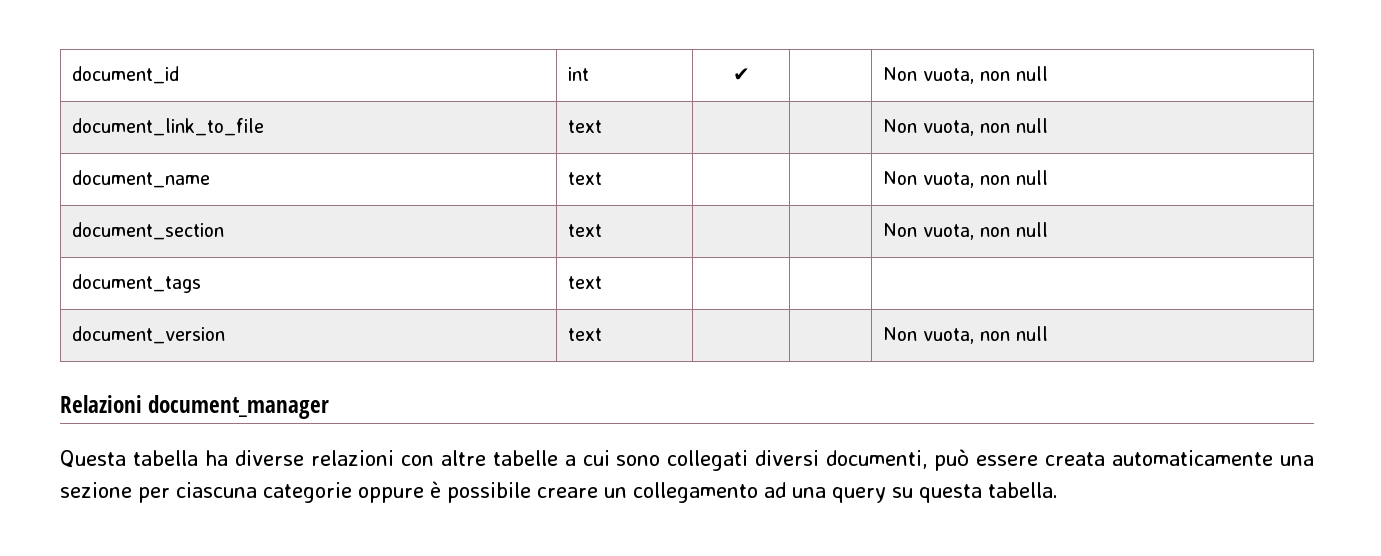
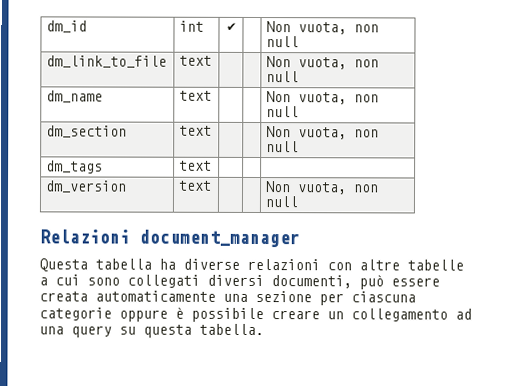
[72,66,180,84] document_id -> [46,20,88,33] dm_id
[72,118,265,136] [568,120,603,133] [883,118,1049,136] [72,170,211,188] [568,172,603,185] [883,170,1049,188] [72,222,225,240] [568,224,603,237] [883,222,1049,240] [72,274,202,293] document_link_to_file | text | | | Non vuota, non null // document_name | text | | | Non vuota, non null // document_section | text | | | Non vuota, non null // document_tags -> [46,55,168,68] [179,55,213,66] [266,56,380,70] [266,71,300,83] [46,90,104,103] [179,90,213,101] [266,91,380,105] [266,106,300,118] [46,125,128,138] [179,125,213,136] [266,126,380,140] [266,141,300,153] [46,160,104,174] dm_link_to_file | text | | | Non vuota, non null // dm_name | text | | | Non vuota, non null // dm_section | text | | | Non vuota, non null // dm_tags
[72,326,226,344] document_version -> [46,180,128,193] dm_version

